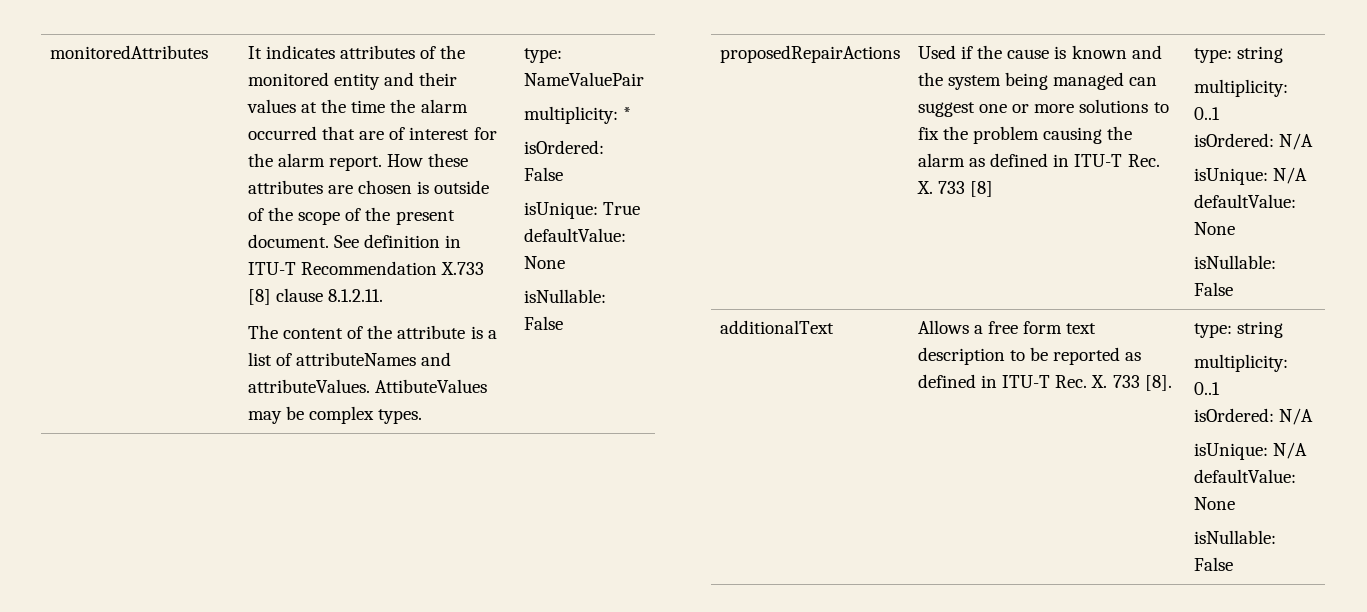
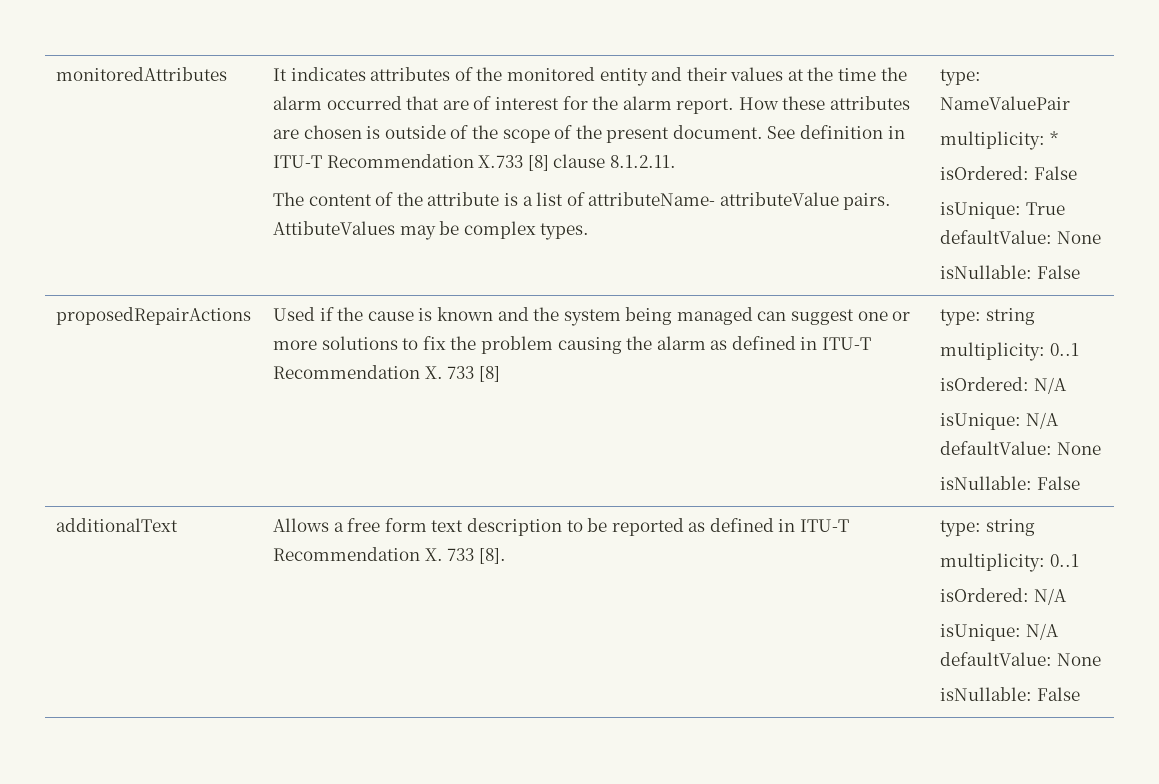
[296,352,452,366] [247,379,370,393] attributeNames and attributeValues. -> [588,192,892,210] attributeName- attributeValue pairs.
[1127,154,1160,167] Rec. -> [272,365,420,379] Recommendation
[1055,375,1088,388] Rec. -> [272,547,420,561] Recommendation

